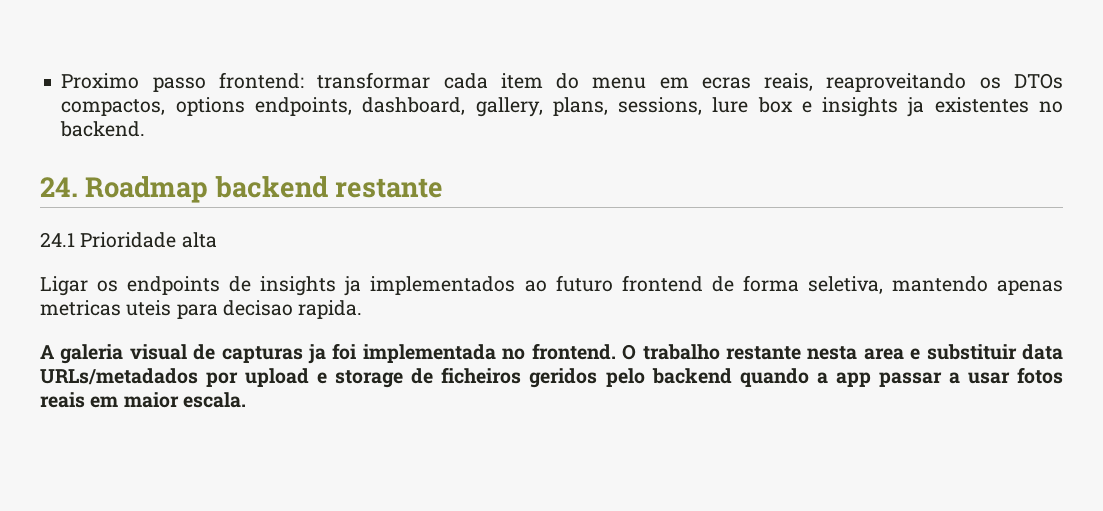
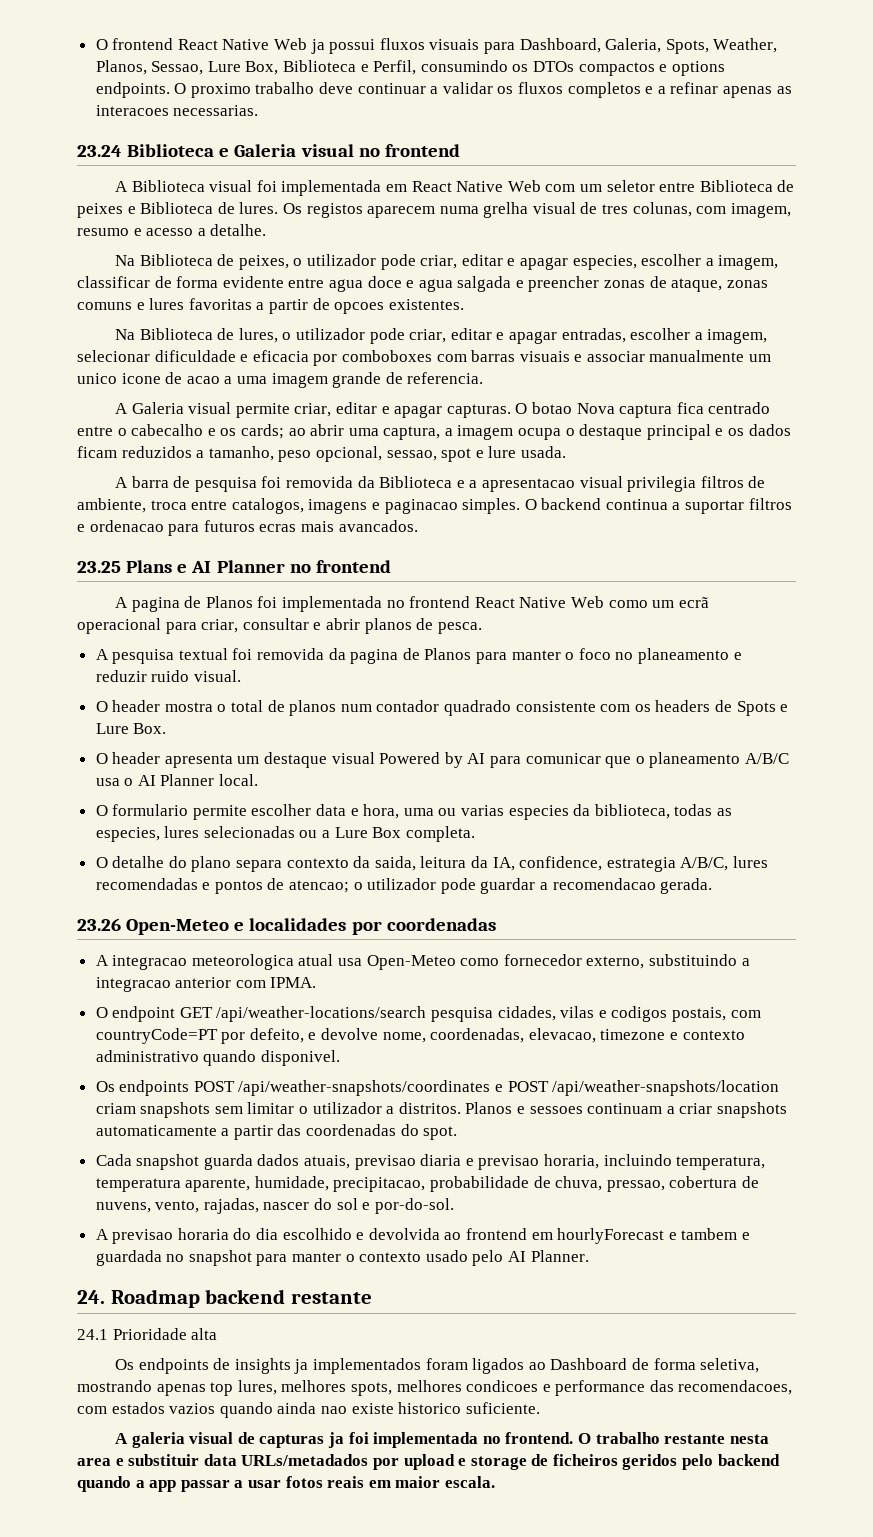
[61,72,1063,92] [61,97,1063,117] [60,121,146,137] Proximo passo frontend: transformar cada item do menu em ecras reais, reaproveitando os DTOs compactos, options endpoints, dashboard, gallery, plans, sessions, lure box e insights ja existentes no backend. -> [95,38,778,54] [95,60,725,76] [95,82,792,98] [95,105,259,116] [77,144,460,157] [115,180,795,196] [77,202,791,218] [77,224,267,236] [115,254,779,270] [77,276,768,292] [77,298,464,314] [115,328,768,344] [77,350,772,366] [77,372,484,388] [115,402,771,418] [77,424,791,440] [77,446,566,462] [115,476,766,492] [77,498,792,514] [77,520,418,536] [77,560,391,573] [115,596,709,612] [77,618,482,634] [95,648,742,664] [95,670,241,682] [95,700,789,716] [95,723,167,734] [95,752,789,768] [95,774,259,786] [95,804,732,820] [95,826,475,842] [95,856,768,872] [95,878,713,894] [77,918,496,935] [95,954,750,970] [95,977,317,992] [95,1006,761,1022] [95,1028,745,1044] [95,1050,340,1066] [95,1080,780,1096] [95,1102,787,1118] [95,1124,458,1140] [95,1154,766,1170] [95,1176,760,1192] [95,1198,454,1214] [95,1228,750,1244] [95,1250,589,1266] O frontend React Native Web ja possui fluxos visuais para Dashboard, Galeria, Spots, Weather, Planos, Sessao, Lure Box, Biblioteca e Perfil, consumindo os DTOs compactos e options endpoints. O proximo trabalho deve continuar a validar os fluxos completos e a refinar apenas as interacoes necessarias. // 23.24 Biblioteca e Galeria visual no frontend // A Biblioteca visual foi implementada em React Native Web com um seletor entre Biblioteca de peixes e Biblioteca de lures. Os registos aparecem numa grelha visual de tres colunas, com imagem, resumo e acesso a detalhe. // Na Biblioteca de peixes, o utilizador pode criar, editar e apagar especies, escolher a imagem, classificar de forma evidente entre agua doce e agua salgada e preencher zonas de ataque, zonas comuns e lures favoritas a partir de opcoes existentes. // Na Biblioteca de lures, o utilizador pode criar, editar e apagar entradas, escolher a imagem, selecionar dificuldade e eficacia por comboboxes com barras visuais e associar manualmente um unico icone de acao a uma imagem grande de referencia. // A Galeria visual permite criar, editar e apagar capturas. O botao Nova captura fica centrado entre o cabecalho e os cards; ao abrir uma captura, a imagem ocupa o destaque principal e os dados ficam reduzidos a tamanho, peso opcional, sessao, spot e lure usada. // A barra de pesquisa foi removida da Biblioteca e a apresentacao visual privilegia filtros de ambiente, troca entre catalogos, imagens e paginacao simples. O backend continua a suportar filtros e ordenacao para futuros ecras mais avancados. // 23.25 Plans e AI Planner no frontend // A pagina de Planos foi implementada no frontend React Native Web como um ecrã operacional para criar, consultar e abrir planos de pesca. // A pesquisa textual foi removida da pagina de Planos para manter o foco no planeamento e reduzir ruido visual. // O header mostra o total de planos num contador quadrado consistente com os headers de Spots e Lure Box. // O header apresenta um destaque visual Powered by AI para comunicar que o planeamento A/B/C usa o AI Planner local. // O formulario permite escolher data e hora, uma ou varias especies da biblioteca, todas as especies, lures selecionadas ou a Lure Box completa. // O detalhe do plano separa contexto da saida, leitura da IA, confidence, estrategia A/B/C, lures recomendadas e pontos de atencao; o utilizador pode guardar a recomendacao gerada. // 23.26 Open-Meteo e localidades por coordenadas // A integracao meteorologica atual usa Open-Meteo como fornecedor externo, substituindo a integracao anterior com IPMA. // O endpoint GET /api/weather-locations/search pesquisa cidades, vilas e codigos postais, com countryCode=PT por defeito, e devolve nome, coordenadas, elevacao, timezone e contexto administrativo quando disponivel. // Os endpoints POST /api/weather-snapshots/coordinates e POST /api/weather-snapshots/location criam snapshots sem limitar o utilizador a distritos. Planos e sessoes continuam a criar snapshots automaticamente a partir das coordenadas do spot. // Cada snapshot guarda dados atuais, previsao diaria e previsao horaria, incluindo temperatura, temperatura aparente, humidade, precipitacao, probabilidade de chuva, pressao, cobertura de nuvens, vento, rajadas, nascer do sol e por-do-sol. // A previsao horaria do dia escolhido e devolvida ao frontend em hourlyForecast e tambem e guardada no snapshot para manter o contexto usado pelo AI Planner.
[40,276,119,296] Ligar os -> [115,1359,135,1370] Os
[524,275,1063,295] [40,300,363,319] ao futuro frontend de forma seletiva, mantendo apenas metricas uteis para decisao rapida. -> [425,1358,760,1374] [77,1380,793,1396] [77,1402,540,1418] foram ligados ao Dashboard de forma seletiva, mostrando apenas top lures, melhores spots, melhores condicoes e performance das recomendacoes, com estados vazios quando ainda nao existe historico suficiente.

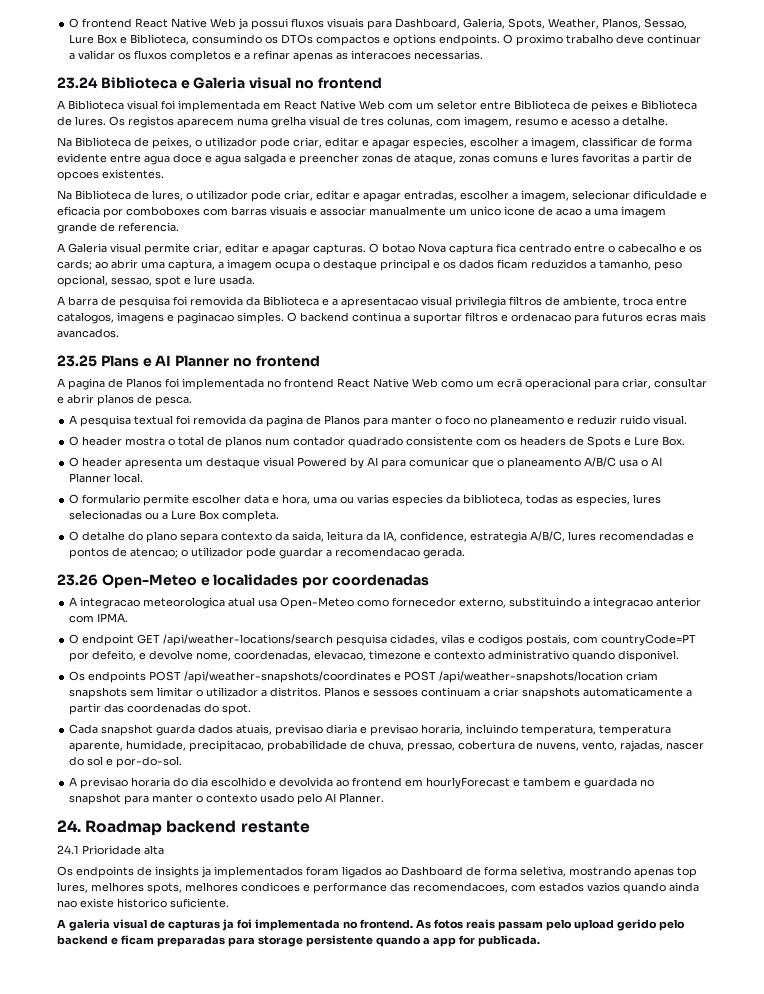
[245,60,417,75] Box, Biblioteca e Perfil, -> [97,34,190,45] Box e Biblioteca,
[577,1432,769,1444] [77,1454,780,1470] [77,1476,495,1492] O trabalho restante nesta area e substituir data URLs/metadados por upload e storage de ficheiros geridos pelo backend quando a app passar a usar fotos reais em maior escala. -> [416,919,685,931] [57,935,540,947] As fotos reais passam pelo upload gerido pelo backend e ficam preparadas para storage persistente quando a app for publicada.

